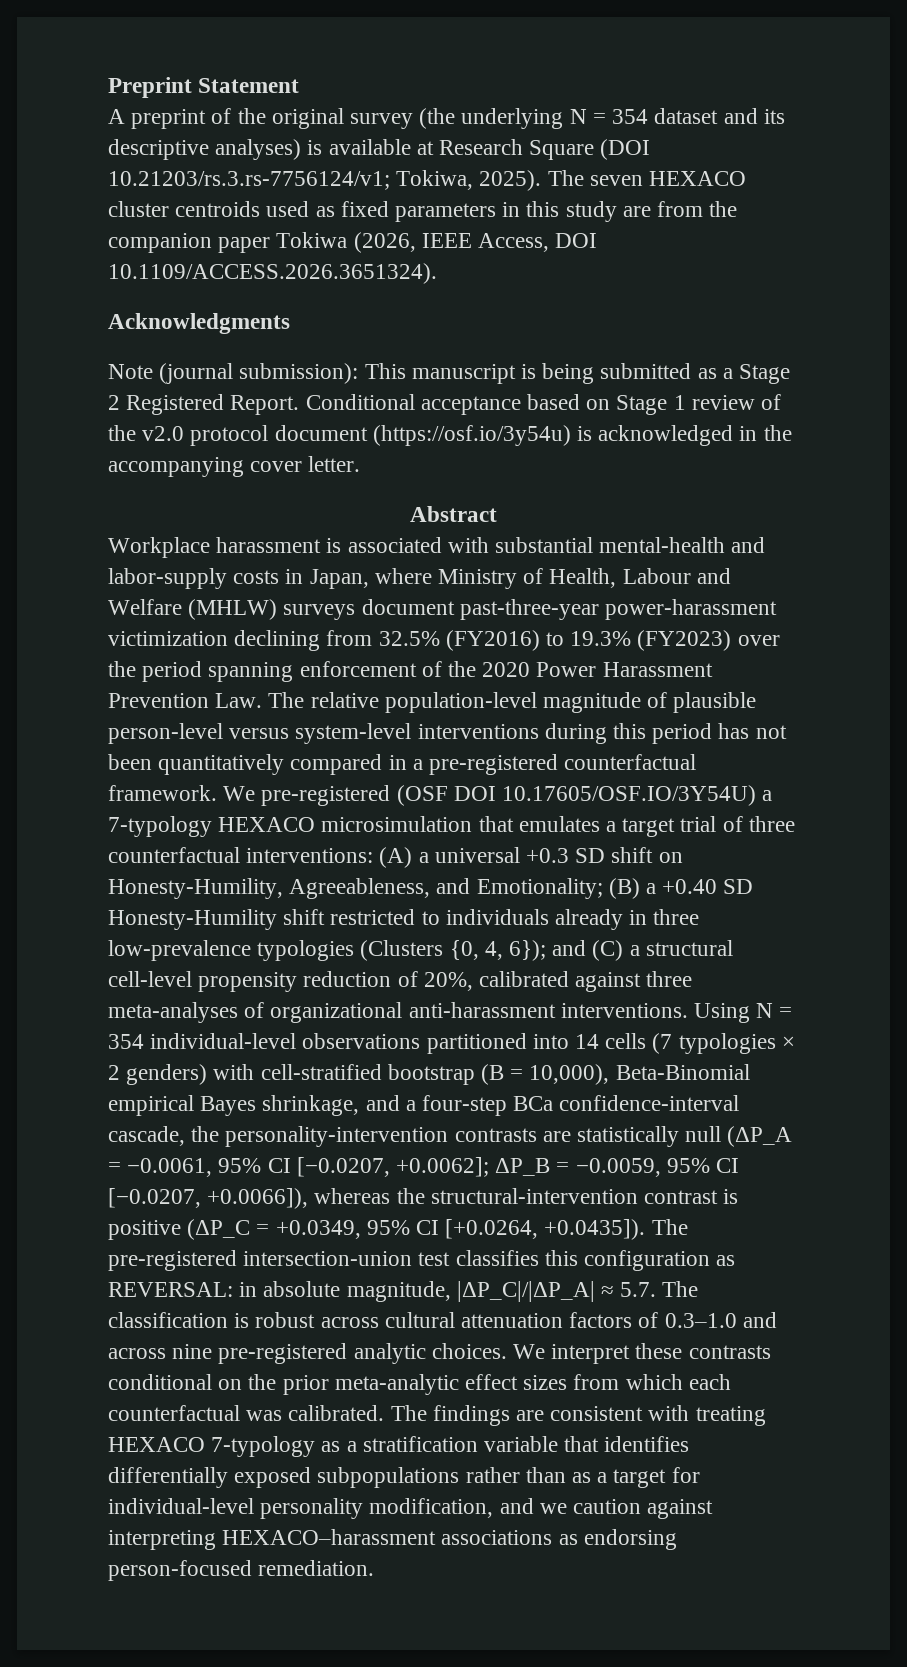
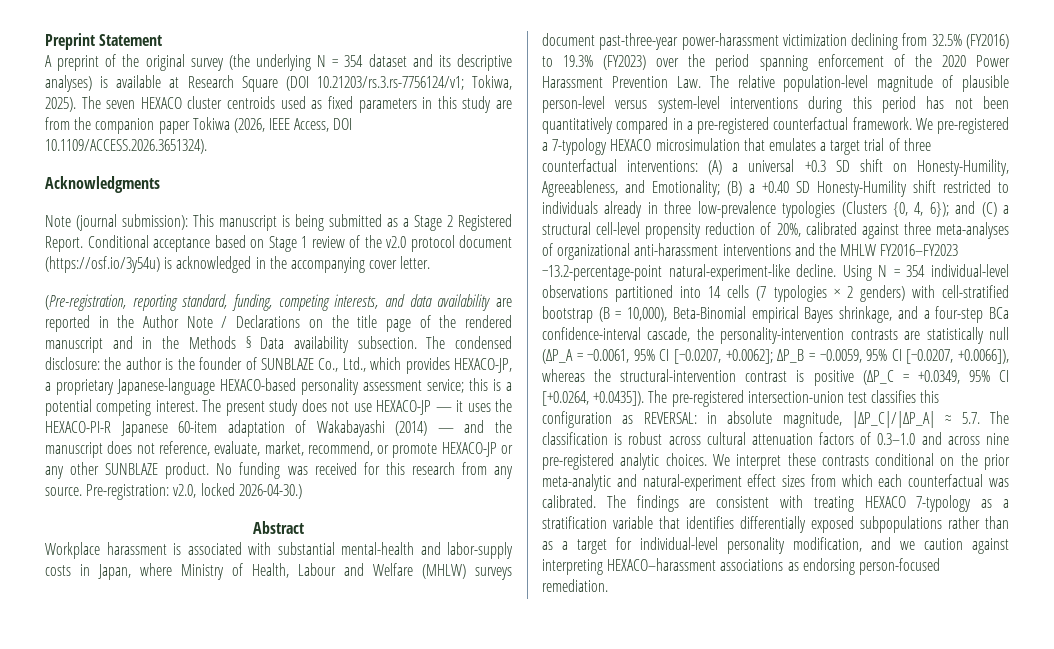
(361, 464) none -> [45,294,512,311] [45,315,512,332] [45,336,512,353] [45,357,513,374] [45,378,512,395] [45,399,512,416] [45,420,512,437] [45,441,513,458] [45,462,513,479] [45,483,302,500] // (Pre-registration, reporting standard, funding, competing interests, and data availability are reported in the Author Note / Declarations on the title page of the rendered manuscript and in the Methods § Data availability subsection. The condensed disclosure: the author is the founder of SUNBLAZE Co., Ltd., which provides HEXACO-JP, a proprietary Japanese-language HEXACO-based personality assessment service; this is a potential competing interest. The present study does not use HEXACO-JP — it uses the HEXACO-PI-R Japanese 60-item adaptation of Wakabayashi (2014) — and the manuscript does not reference, evaluate, market, recommend, or promote HEXACO-JP or any other SUNBLAZE product. No funding was received for this research from any source. Pre-registration: v2.0, locked 2026-04-30.)
[396,785,757,806] (OSF DOI 10.17605/OSF.IO/3Y54U) -> (1009, 125) none
[560,1003,688,1018] interventions. -> [722,243,959,256] [542,264,837,281] interventions and the MHLW FY2016–FY2023 −13.2-percentage-point natural-experiment-like decline.
(459, 1384) none -> [616,474,742,491] and natural-experiment

